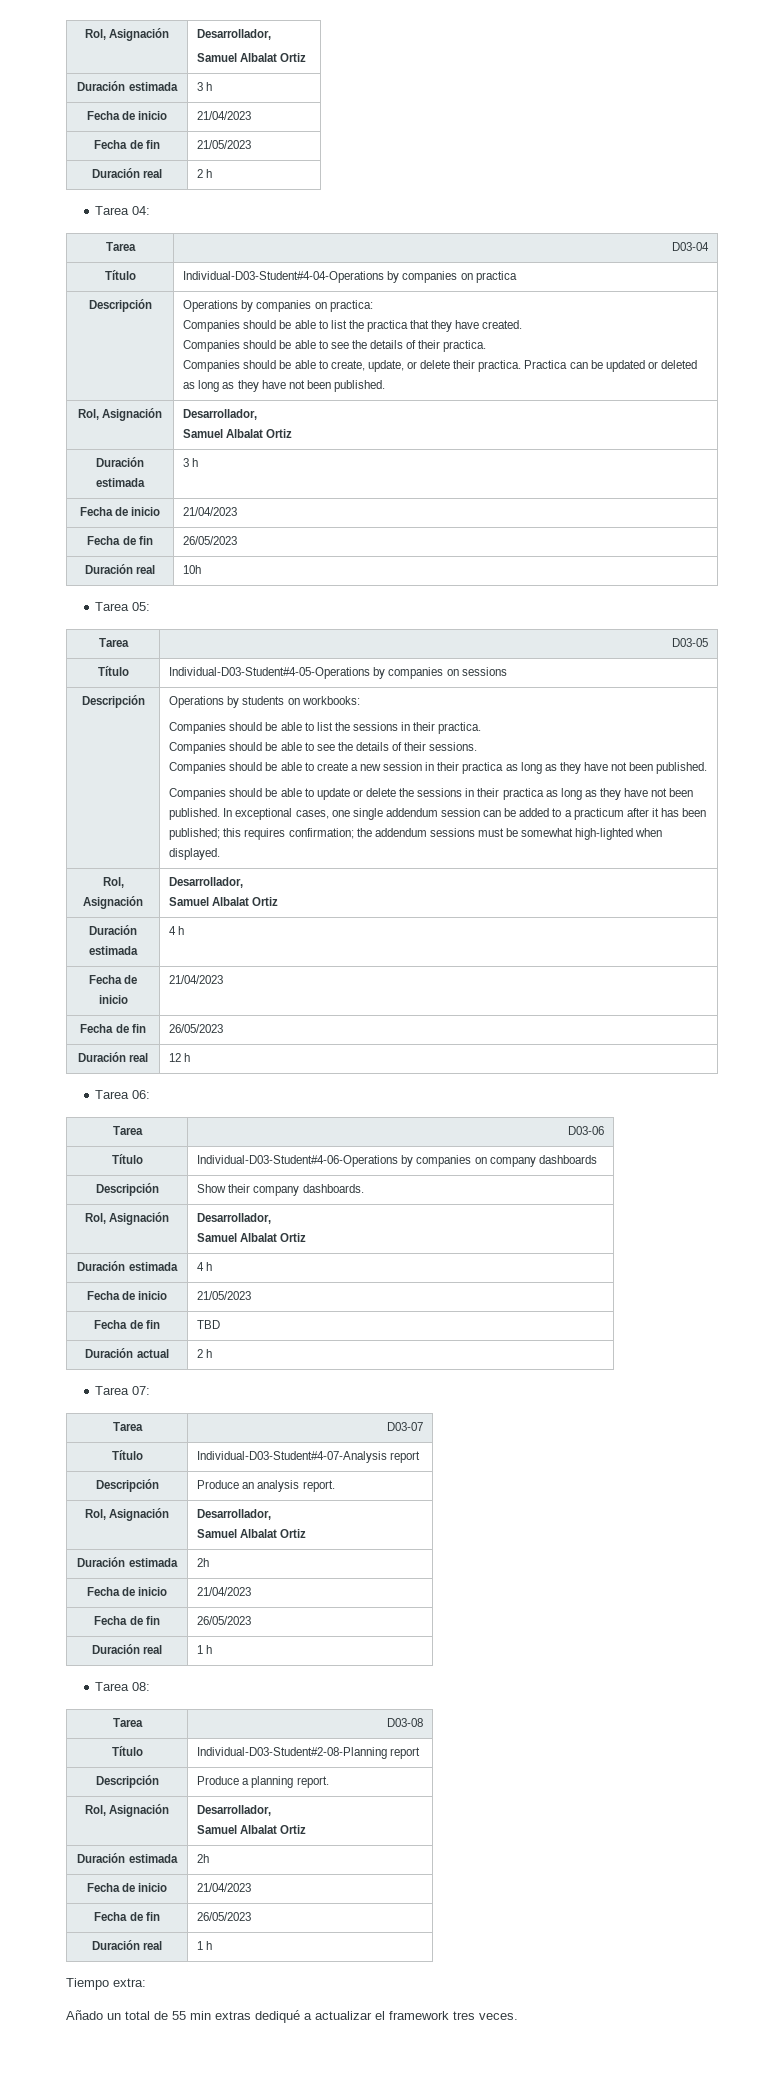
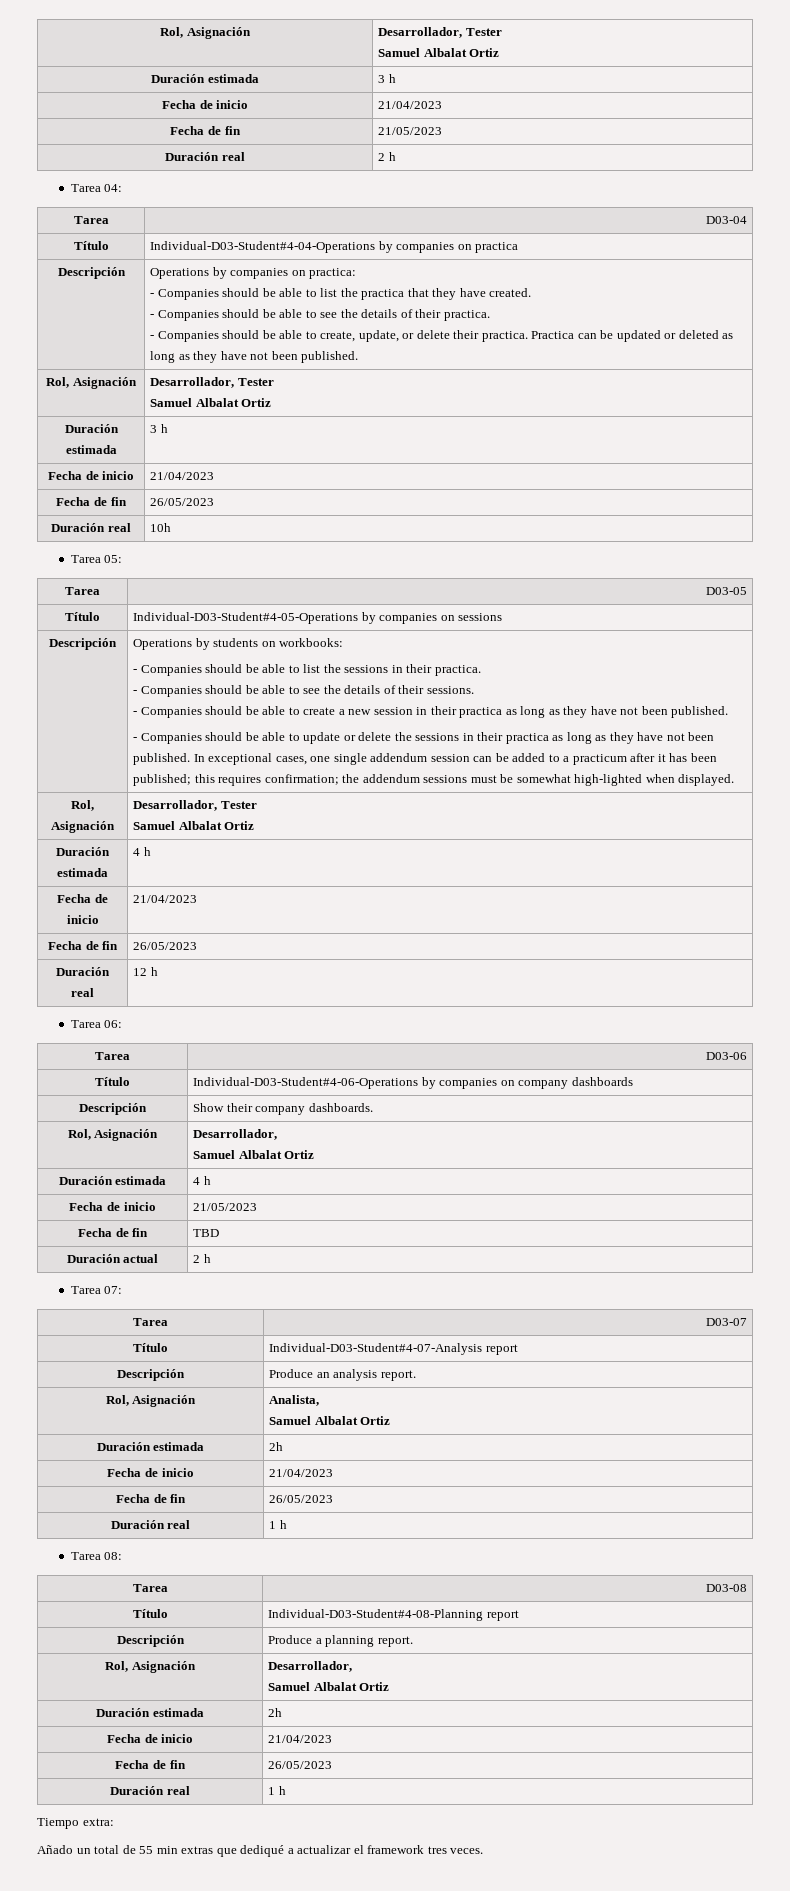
[84,28,170,41] [197,29,272,40] Rol, Asignación | Desarrollador, -> [160,27,251,39] [378,27,502,38] Rol, Asignación | Desarrollador, Tester
(373, 306) none -> [150,293,155,297] -
(523, 324) none -> [150,314,155,318] -
(487, 346) none -> [150,335,155,339] -
(258, 414) none -> [237,378,274,386] Tester
(360, 700) none -> [133,669,138,673] -
(482, 728) none -> [133,690,138,694] -
(478, 746) none -> [133,711,138,715] -
(708, 768) none -> [133,737,138,741] -
(244, 882) none -> [220,801,257,809] Tester
[197,1509,272,1520] Desarrollador, -> [269,1395,320,1406] Analista,
[197,1747,388,1759] Individual-D03-Student#2-08-Planning -> [268,1609,484,1621] Individual-D03-Student#4-08-Planning
(251, 2015) none -> [216,1848,237,1857] que

